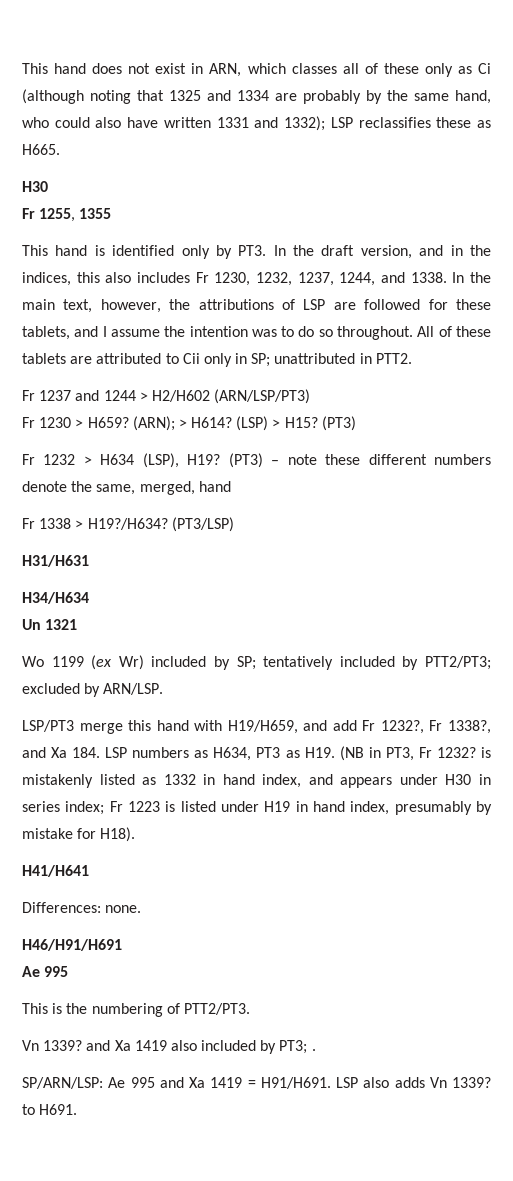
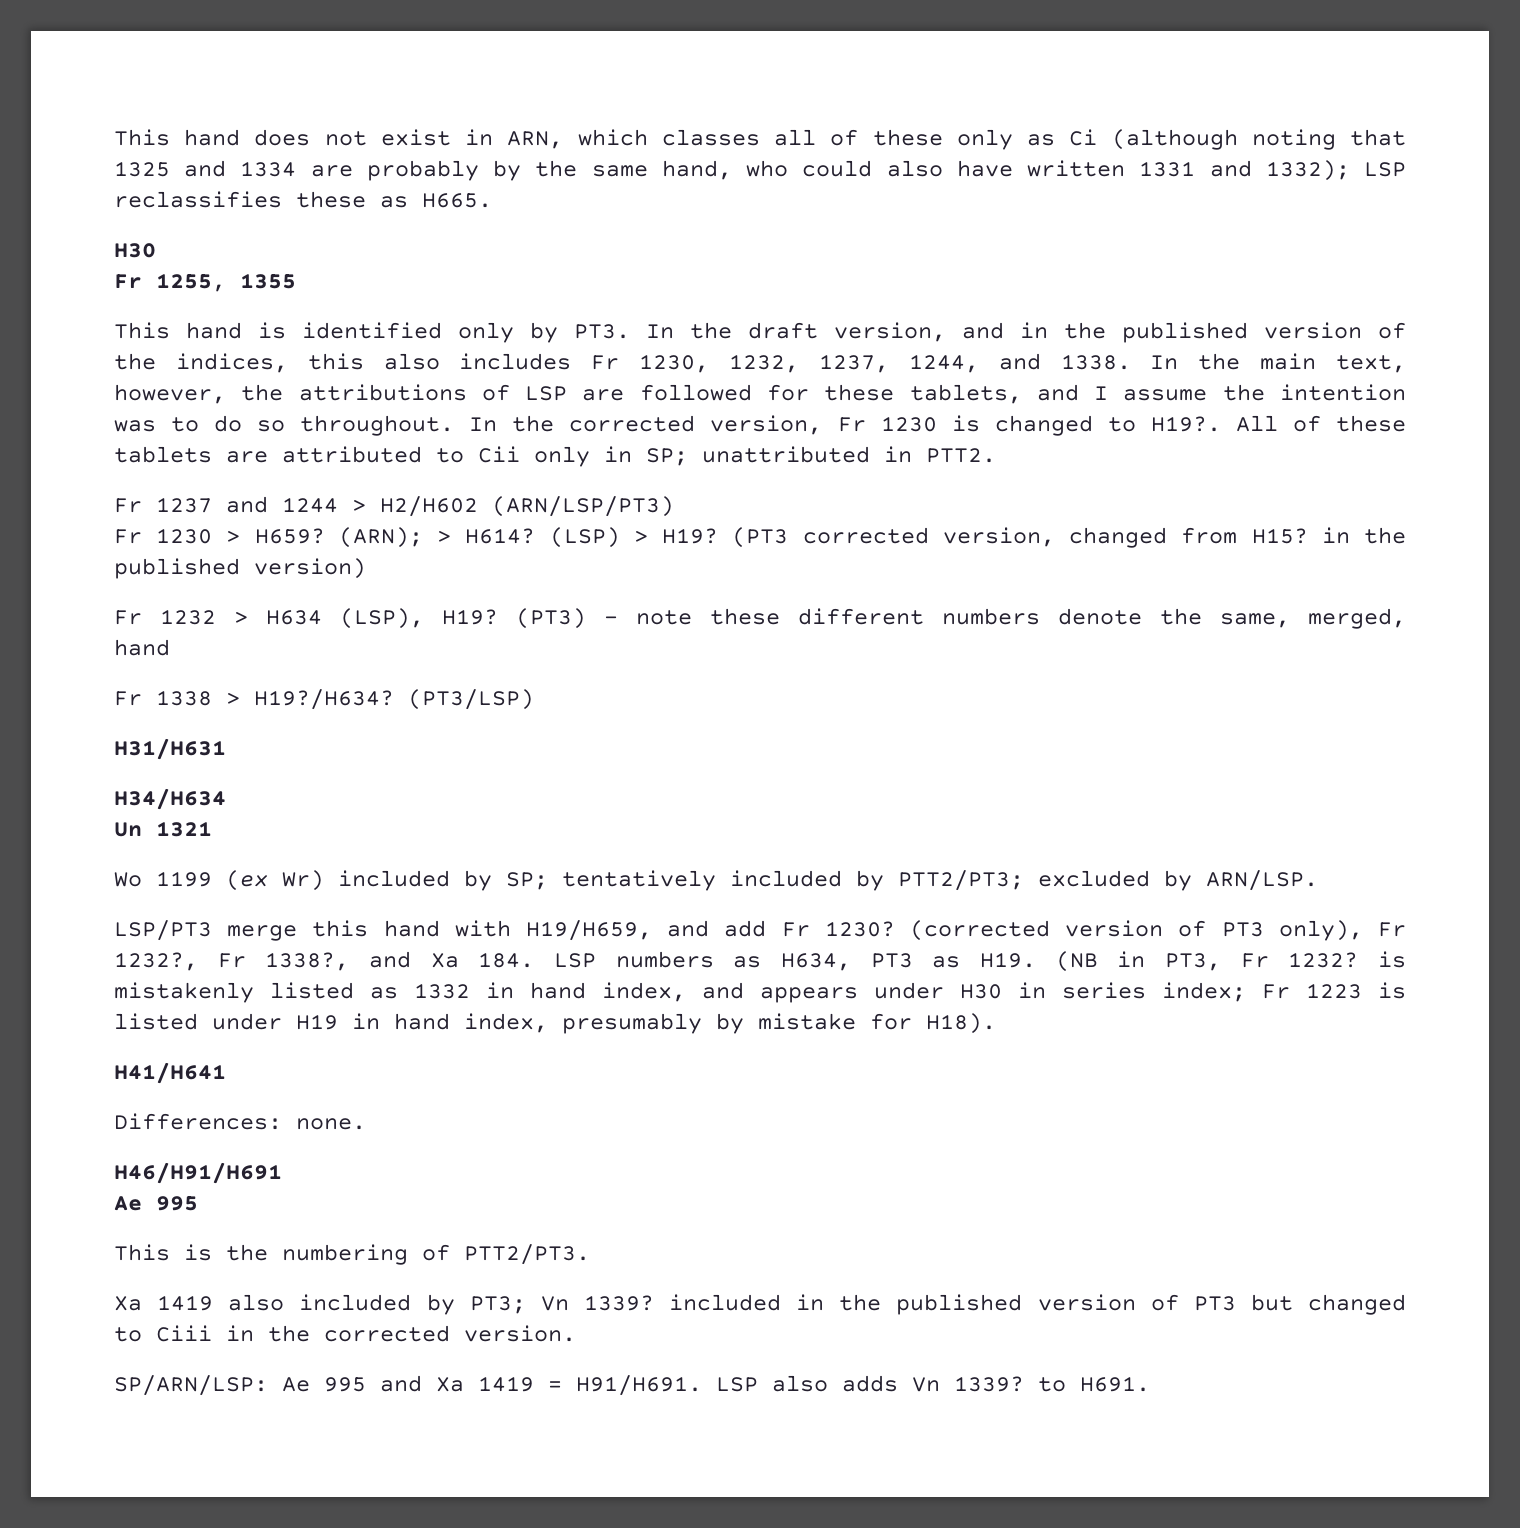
(491, 250) none -> [1122,322,1406,343] [114,353,156,370] published version of the
(414, 333) none -> [469,415,1221,436] In the corrected version, Fr 1230 is changed to H19?.
[284,416,356,431] H15? (PT3) -> [662,527,1406,548] [114,558,366,579] H19? (PT3 corrected version, changed from H15? in the published version)
(376, 725) none -> [824,920,1407,941] 1230? (corrected version of PT3 only), Fr
[22,1040,111,1051] Vn 1339? and -> (590, 1254) none
[311,1049,316,1051] . -> [540,1294,1406,1315] [114,1325,576,1342] Vn 1339? included in the published version of PT3 but changed to Ciii in the corrected version.

